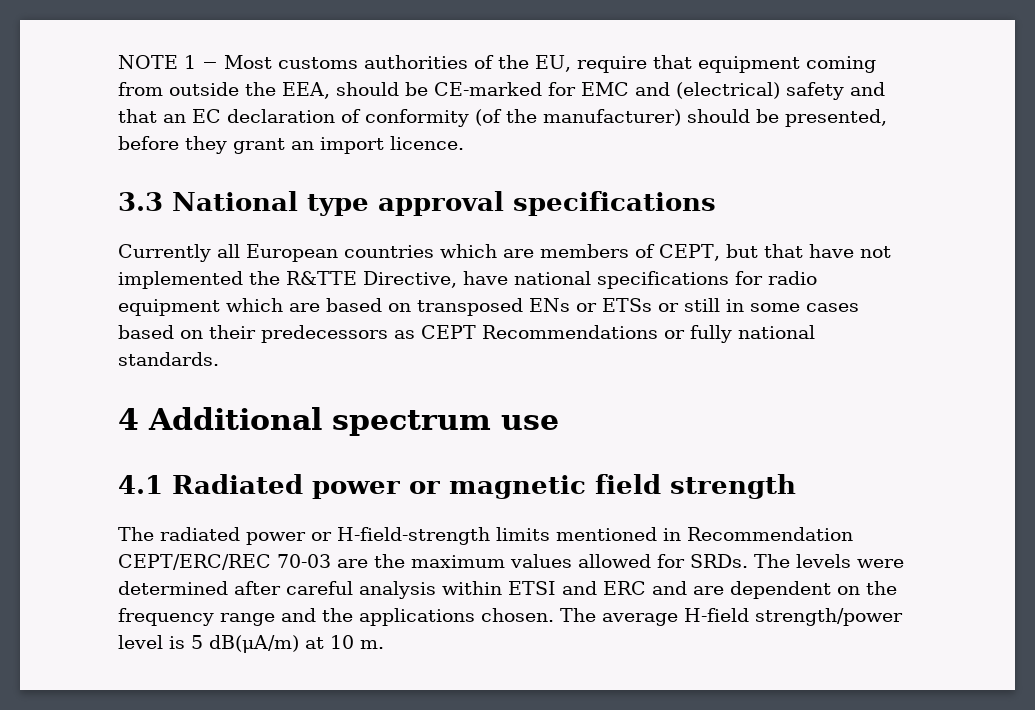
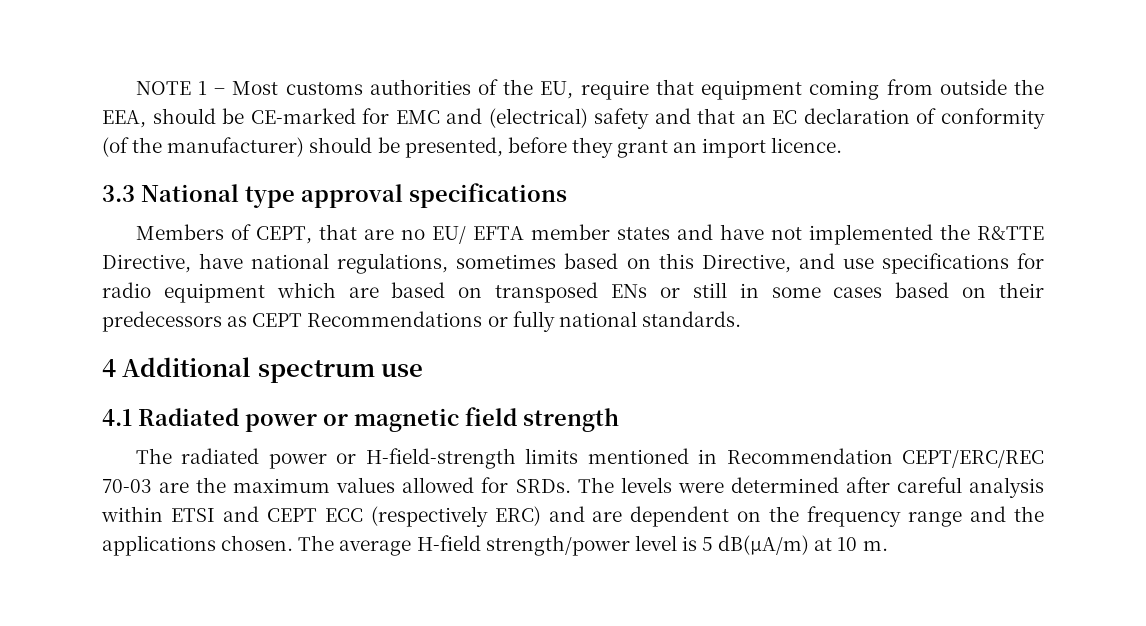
[118,244,803,262] Currently all European countries which are members of CEPT, but that -> [135,224,713,244] Members of CEPT, that are no EU/ EFTA member states and
(591, 278) none -> [337,253,874,274] regulations, sometimes based on this Directive, and use
[602,298,679,312] ETSs or -> (680, 292) none
[603,581,646,595] ERC -> [266,506,541,527] CEPT ECC (respectively ERC)

